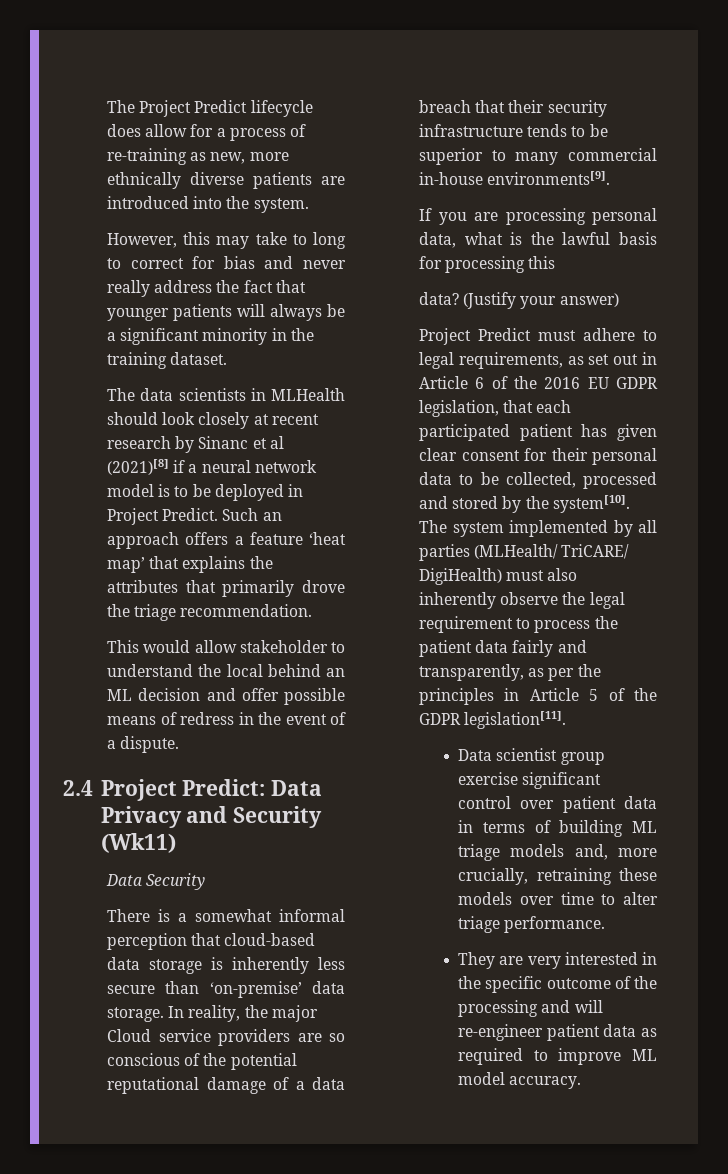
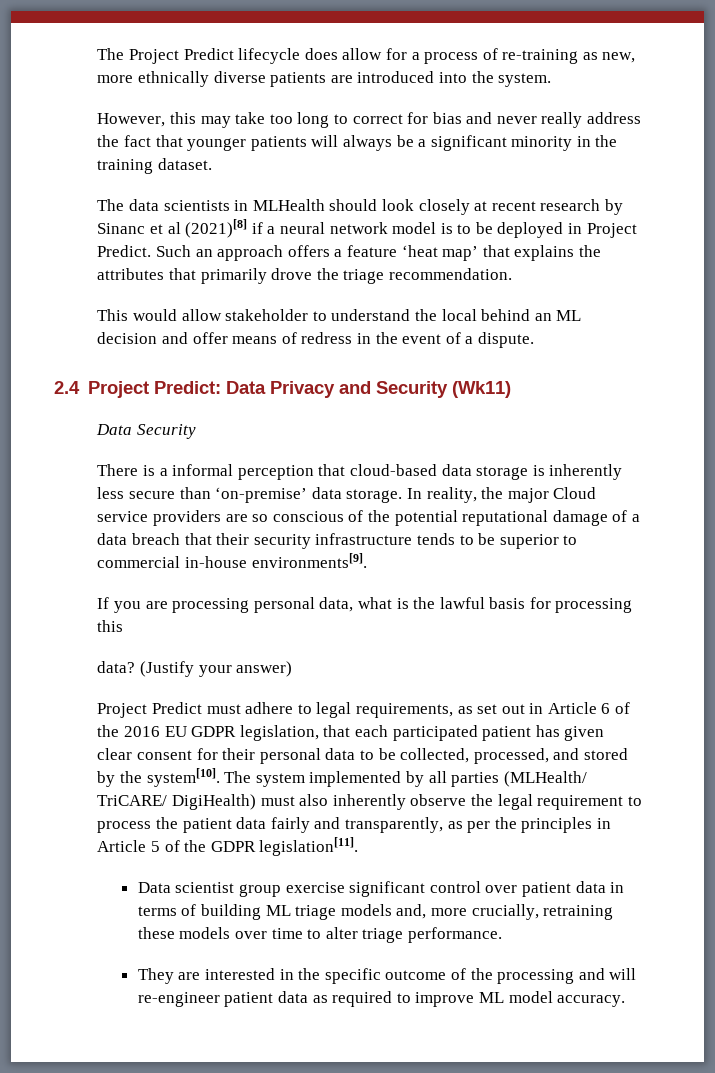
[292,234,307,245] to -> [269,114,293,124] too
[284,688,345,705] possible -> (228, 338) none
[195,909,273,922] somewhat -> (168, 472) none
[515,152,559,165] many -> (578, 540) none
[583,472,657,489] processed -> [473,748,549,764] processed,
[527,956,561,969] very -> (201, 976) none

